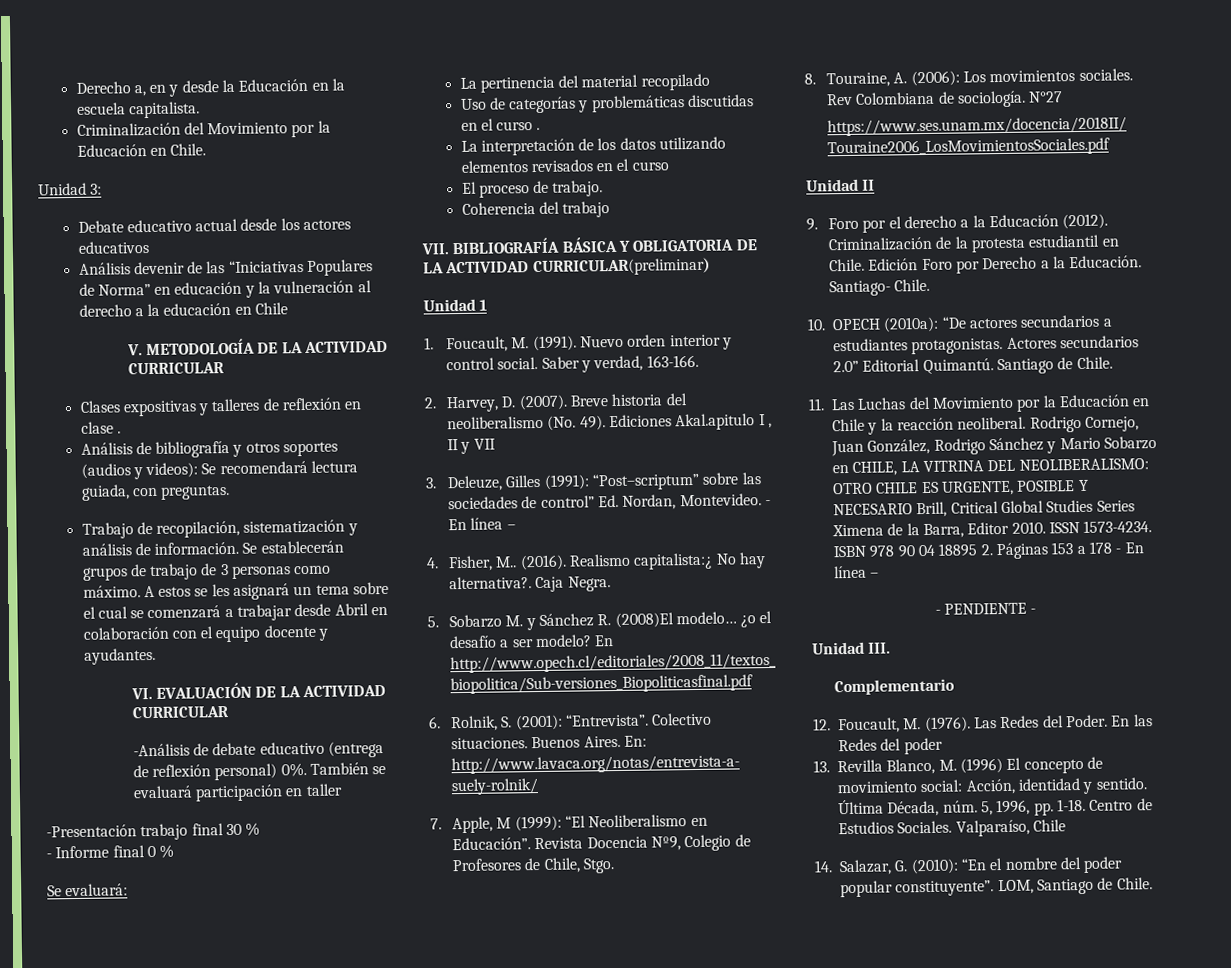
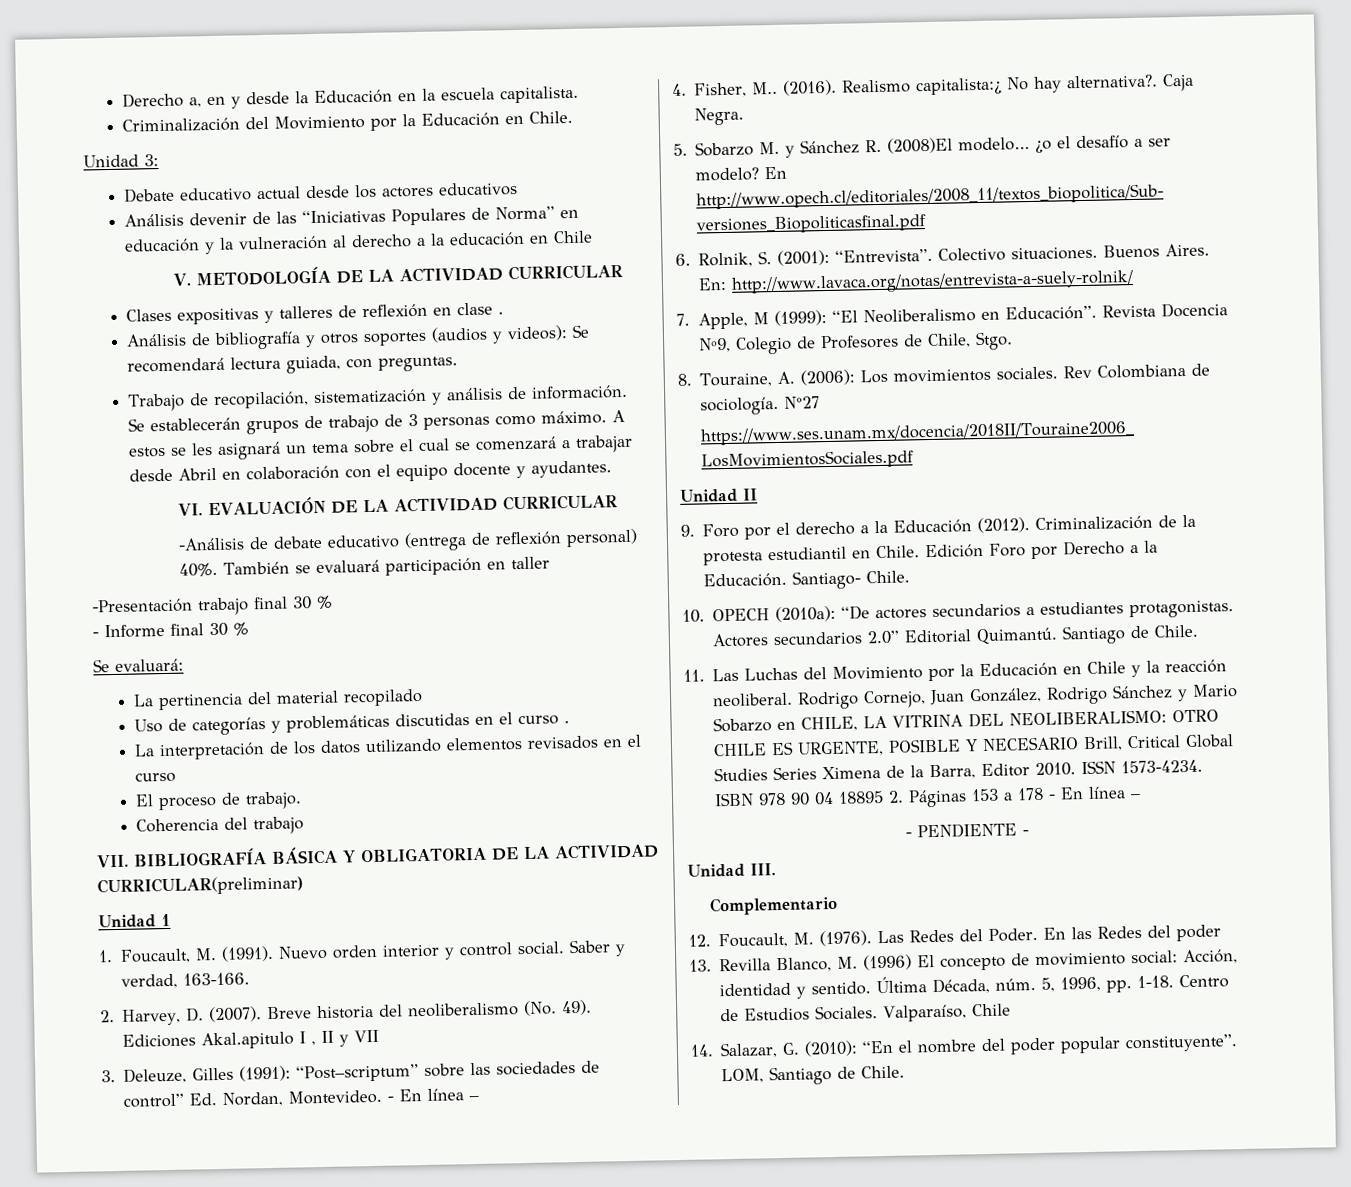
[280,763,307,777] 0%. -> [179,562,219,577] 40%.
[146,845,156,858] 0 -> [209,622,228,637] 30

